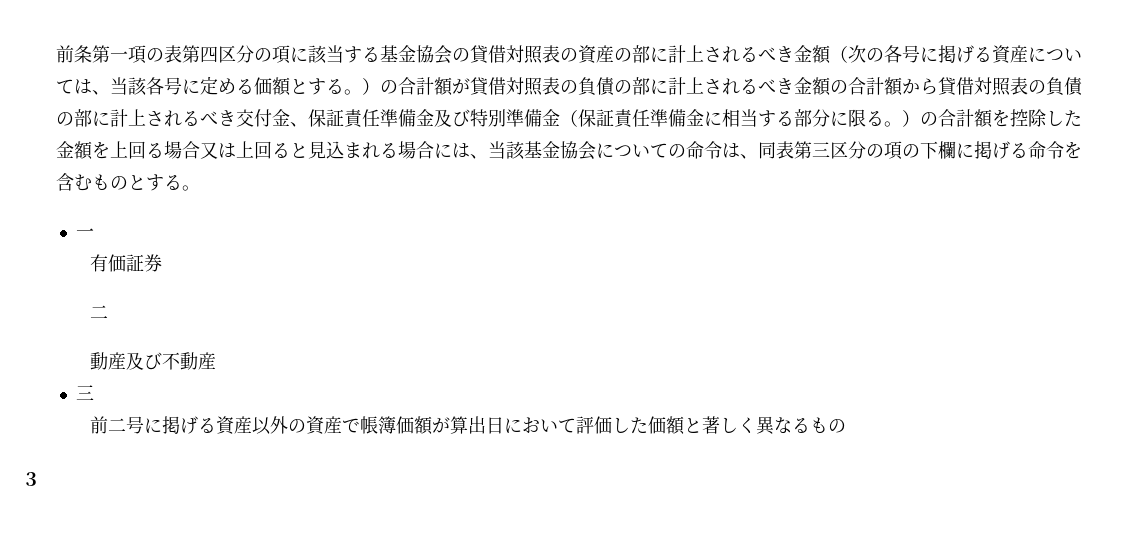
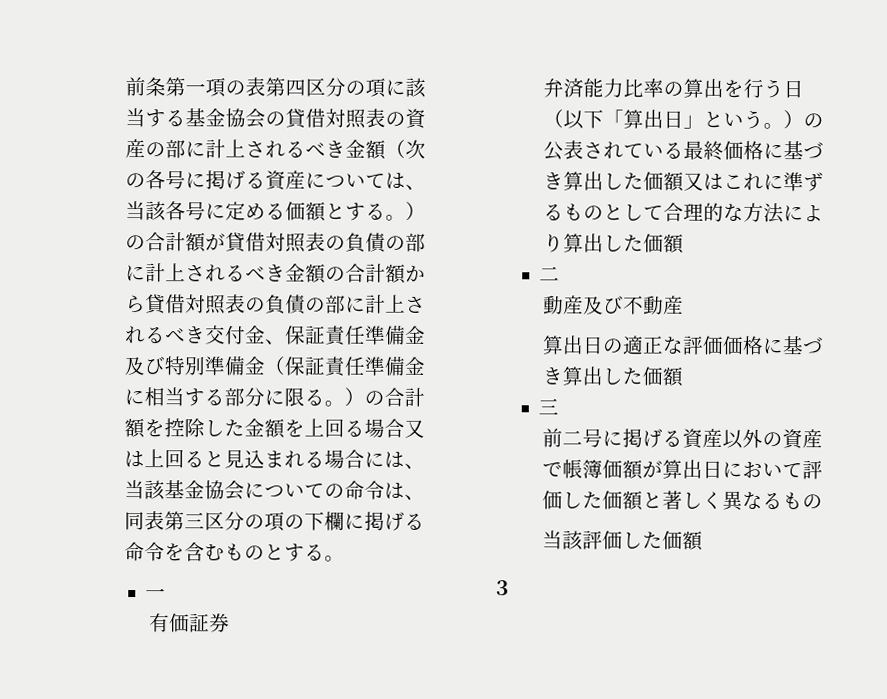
[90,305,109,319] [90,352,217,370] 二 // 動産及び不動産 -> [543,78,805,99] [543,109,825,130] [543,140,825,161] [543,171,825,192] [543,202,825,224] [543,233,685,254] [539,266,561,282] [543,295,685,315] [542,335,825,356] [542,366,684,387] 弁済能力比率の算出を行う日（以下「算出日」という。）の公表されている最終価格に基づき算出した価額又はこれに準ずるものとして合理的な方法により算出した価額 // 二 // 動産及び不動産 // 算出日の適正な評価価格に基づき算出した価額
(847, 426) none -> [542,530,704,551] // 当該評価した価額

